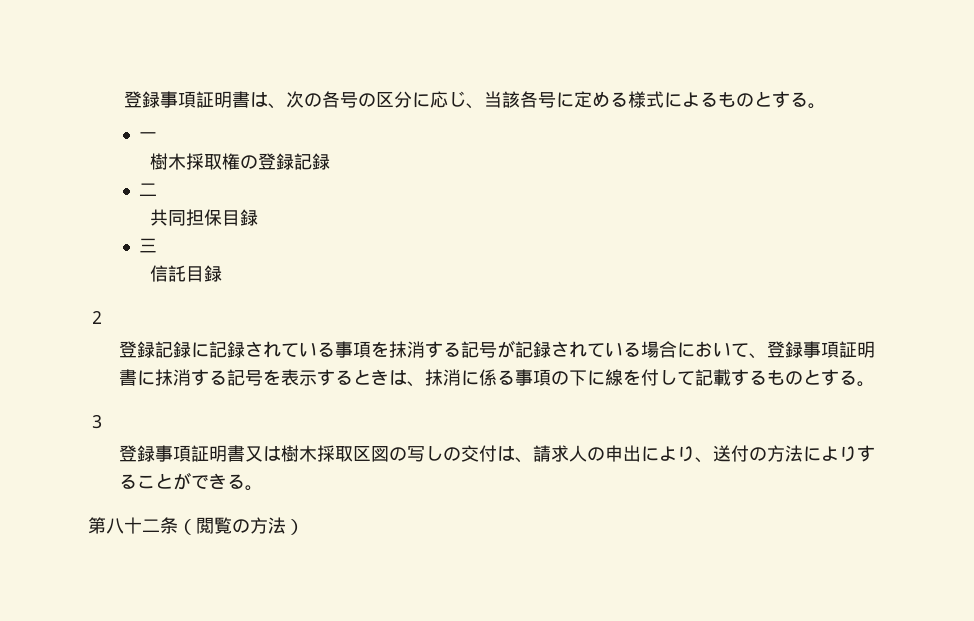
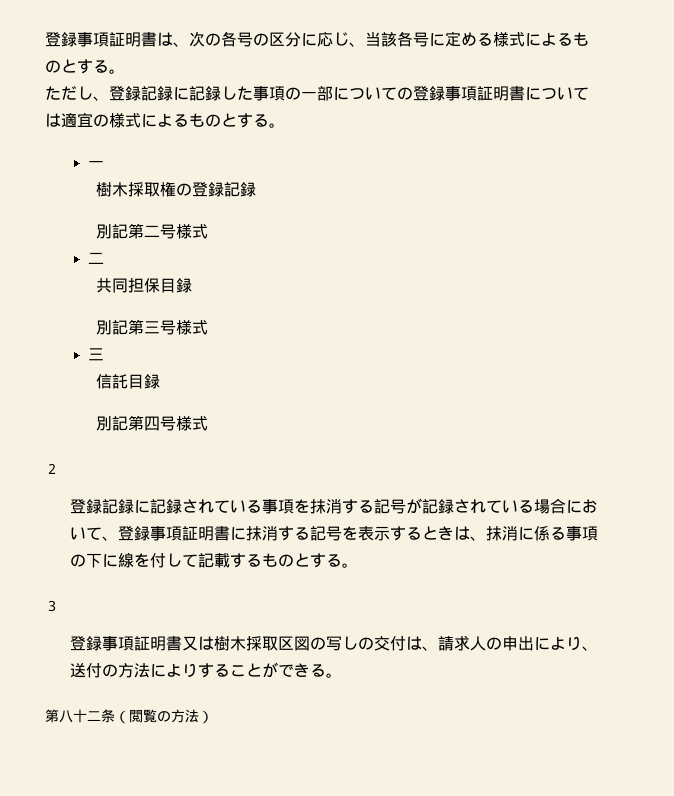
(827, 106) none -> [45,86,589,101] [45,112,285,128] // ただし、登録記録に記録した事項の一部についての登録事項証明書については適宜の様式によるものとする。
(330, 161) none -> [95,223,208,239] // 別記第二号様式
(258, 217) none -> [95,319,208,335] // 別記第三号様式
(222, 273) none -> [95,415,208,431] // 別記第四号様式

